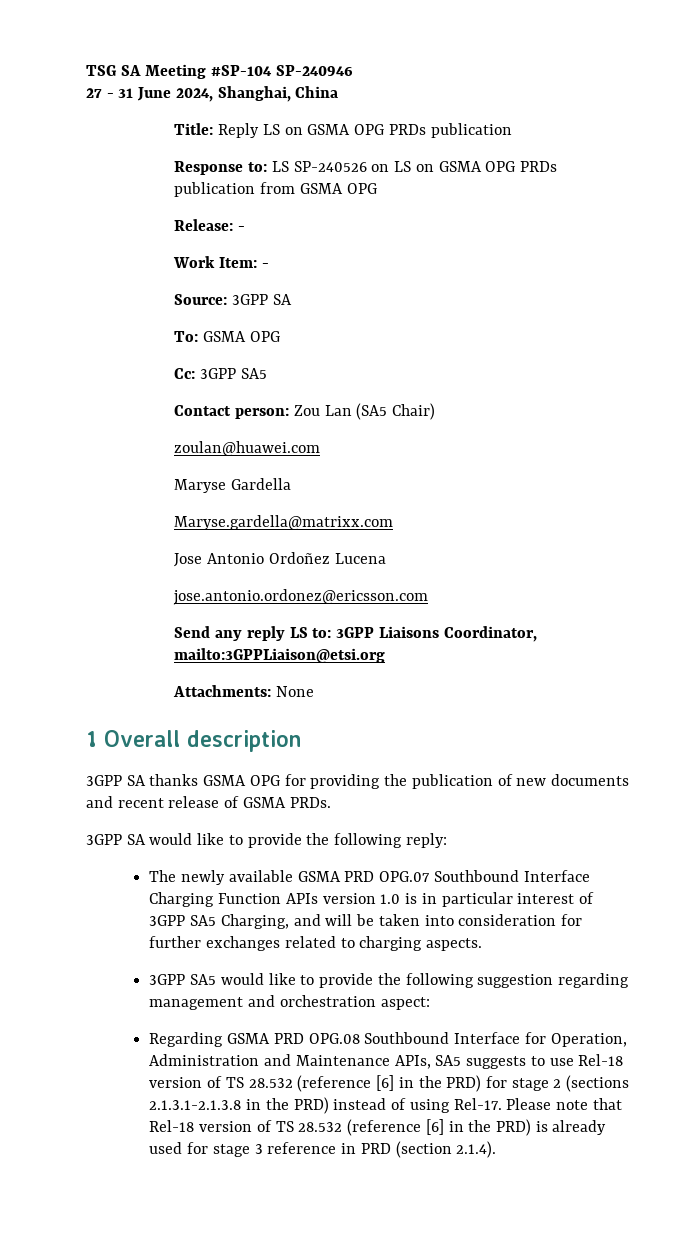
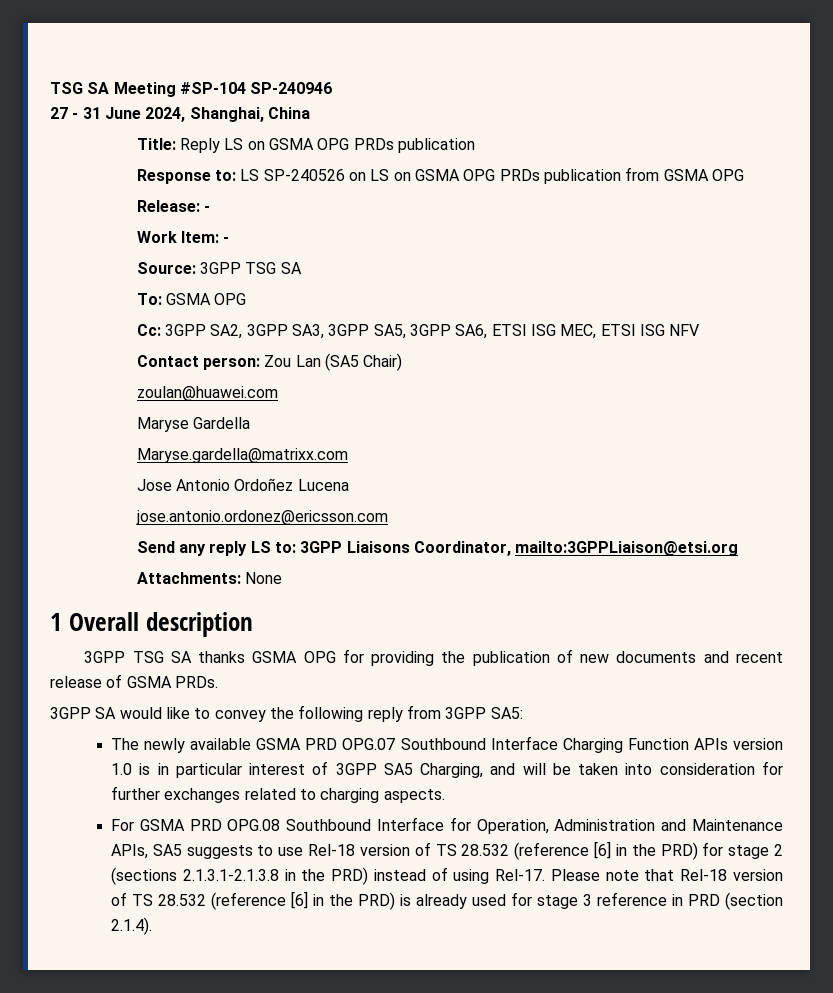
(269, 299) none -> [245,262,277,274] TSG
[240,368,267,379] SA5 -> [210,324,700,339] SA2, 3GPP SA3, 3GPP SA5, 3GPP SA6, ETSI ISG MEC, ETSI ISG NFV
(122, 780) none -> [132,651,164,663] TSG
[247,833,447,848] provide the following reply: -> [214,705,523,722] convey the following reply from 3GPP SA5:
[149,973,629,988] [149,995,430,1010] [149,1032,224,1047] 3GPP SA5 would like to provide the following suggestion regarding management and orchestration aspect: // Regarding -> [110,819,134,831] For

